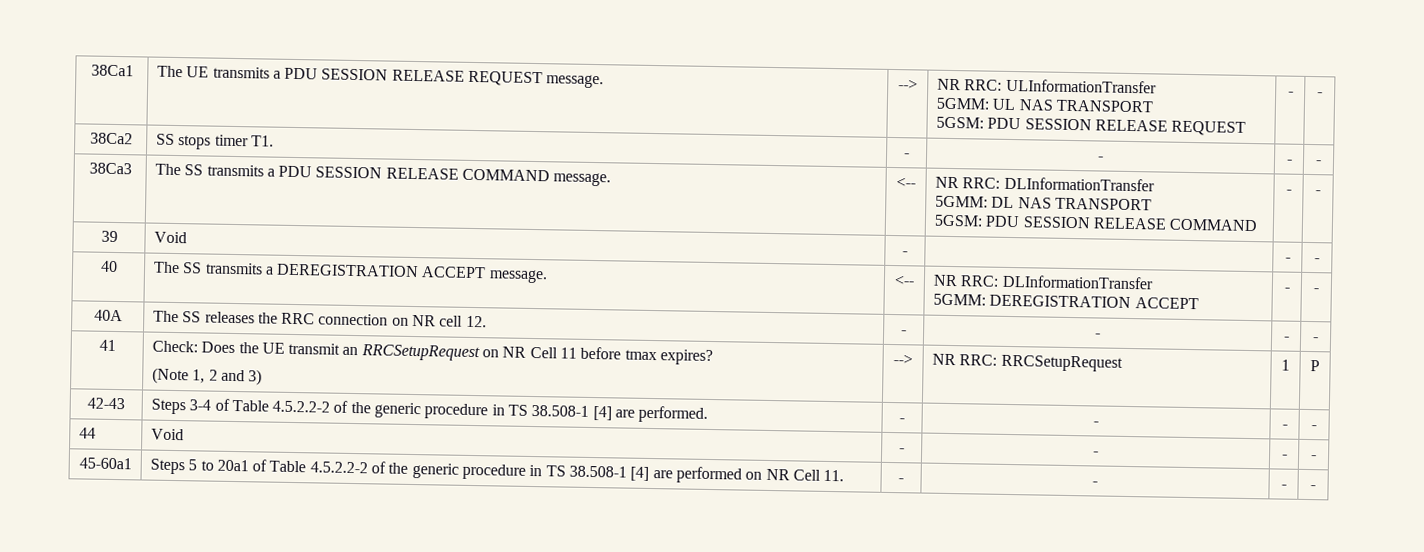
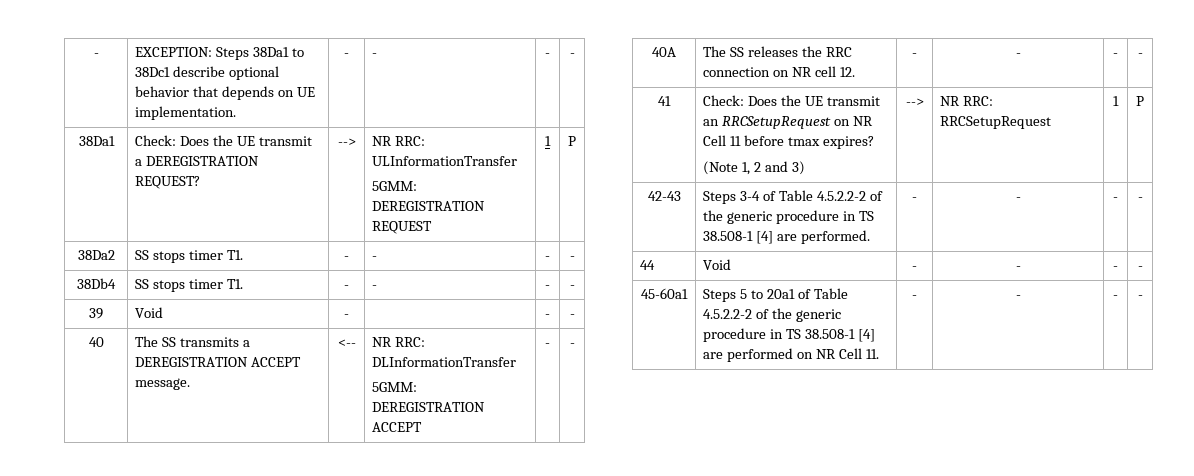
[90,64,134,77] [156,65,605,89] 38Ca1 | The UE transmits a PDU SESSION RELEASE REQUEST message. -> [93,53,99,57] [135,47,304,60] [135,66,279,80] [135,86,315,100] [135,106,237,120] [344,53,349,57] [372,53,378,57] [545,53,550,57] [569,53,575,57] [78,136,115,146] [135,135,312,146] [135,156,259,166] [135,176,201,189] - | EXCEPTION: Steps 38Da1 to 38Dc1 describe optional behavior that depends on UE implementation. | - | - | - | - // 38Da1 | Check: Does the UE transmit a DEREGISTRATION REQUEST?
[992,98,1153,113] [935,116,1247,136] [1287,91,1294,96] [1317,92,1323,97] [89,132,133,145] [155,133,274,150] [904,153,910,158] [1097,156,1104,161] [1285,159,1293,164] [1315,160,1322,165] [88,162,132,175] [154,163,612,187] [896,177,916,188] [934,176,1155,192] [934,195,1152,211] [933,214,1259,232] UL NAS TRANSPORT // 5GSM: PDU SESSION RELEASE REQUEST | - | - // 38Ca2 | SS stops timer T1. | - | - | - | - // 38Ca3 | The SS transmits a PDU SESSION RELEASE COMMAND message. | <-- | NR RRC: DLInformationTransfer // 5GMM: DL NAS TRANSPORT // 5GSM: PDU SESSION RELEASE COMMAND -> [372,201,486,211] [372,221,433,234] [545,136,551,146] [568,136,576,146] [77,250,115,260] [135,250,243,263] [344,256,349,260] [372,256,378,260] [545,256,550,260] [569,256,575,260] [77,278,116,289] [135,279,243,292] [344,285,349,289] [372,285,378,289] DEREGISTRATION REQUEST | 1 | P // 38Da2 | SS stops timer T1. | - | - | - | - // 38Db4 | SS stops timer T1. | - | -

